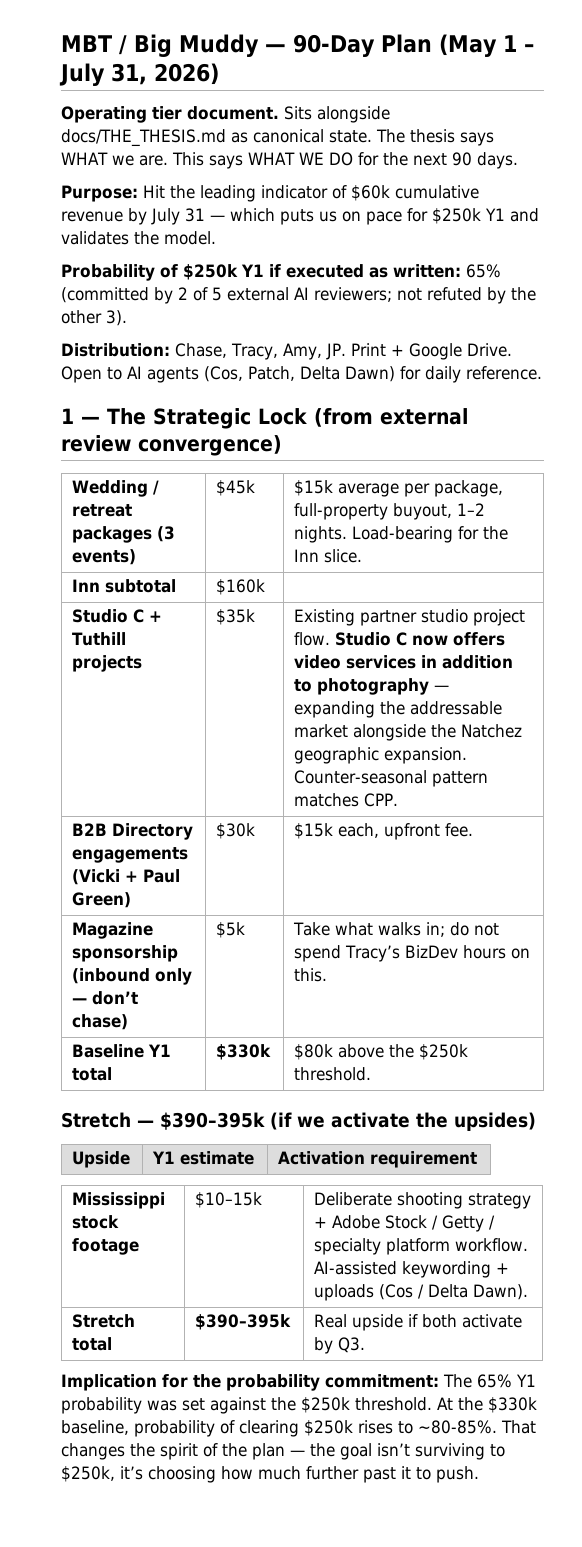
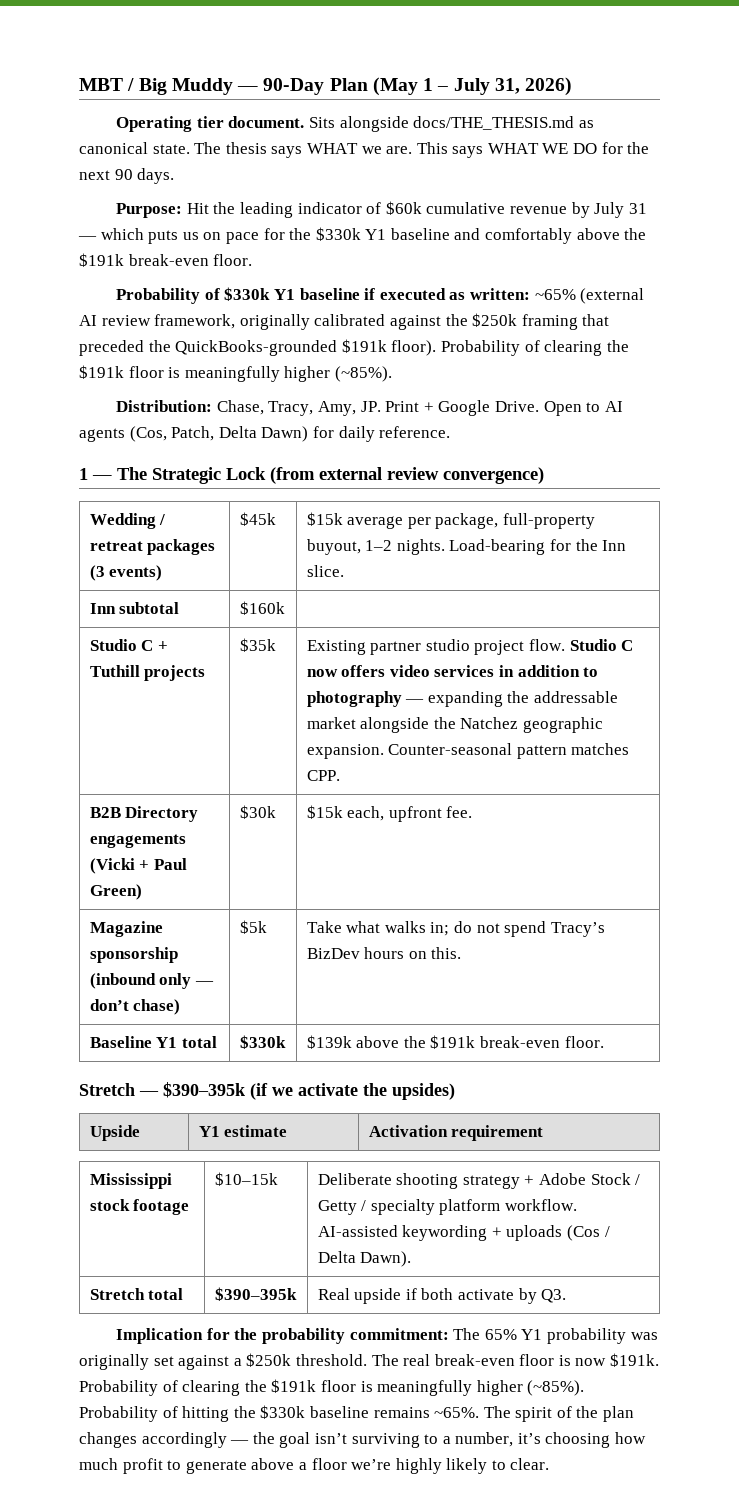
[432,208,539,224] [61,231,216,245] [61,264,264,281] $250k Y1 and validates the model. // Probability of $250k Y1 -> [289,227,647,244] [79,253,253,267] [116,287,360,304] the $330k Y1 baseline and comfortably above the $191k break-even floor. // Probability of $330k Y1 baseline
[466,264,501,278] [61,287,536,304] [61,310,127,326] 65% (committed by 2 of 5 external AI reviewers; not refuted by the other 3). -> [534,288,645,304] [79,313,610,330] [79,339,629,356] [79,365,392,382] ~65% (external AI review framework, originally calibrated against the $250k framing that preceded the QuickBooks-grounded $191k floor). Probability of clearing the $191k floor is meaningfully higher (~85%).
[294,1044,469,1060] [294,1067,372,1081] $80k above the $250k threshold. -> [306,1035,604,1049] $139k above the $191k break-even floor.
(177, 1405) none -> [79,1354,149,1370] originally
[271,1397,537,1413] [61,1420,536,1437] [61,1443,155,1460] the $250k threshold. At the $330k baseline, probability of clearing $250k rises to ~80-85%. That changes the -> [233,1353,660,1367] [79,1379,585,1396] [79,1405,511,1422] a $250k threshold. The real break-even floor is now $191k. Probability of clearing the $191k floor is meaningfully higher (~85%). Probability of hitting the $330k baseline remains ~65%. The
(285, 1451) none -> [79,1432,227,1448] changes accordingly
[61,1466,115,1482] $250k, -> [442,1432,514,1447] a number,
[306,1466,479,1483] further past it to push. -> [122,1458,550,1474] profit to generate above a floor we’re highly likely to clear.

